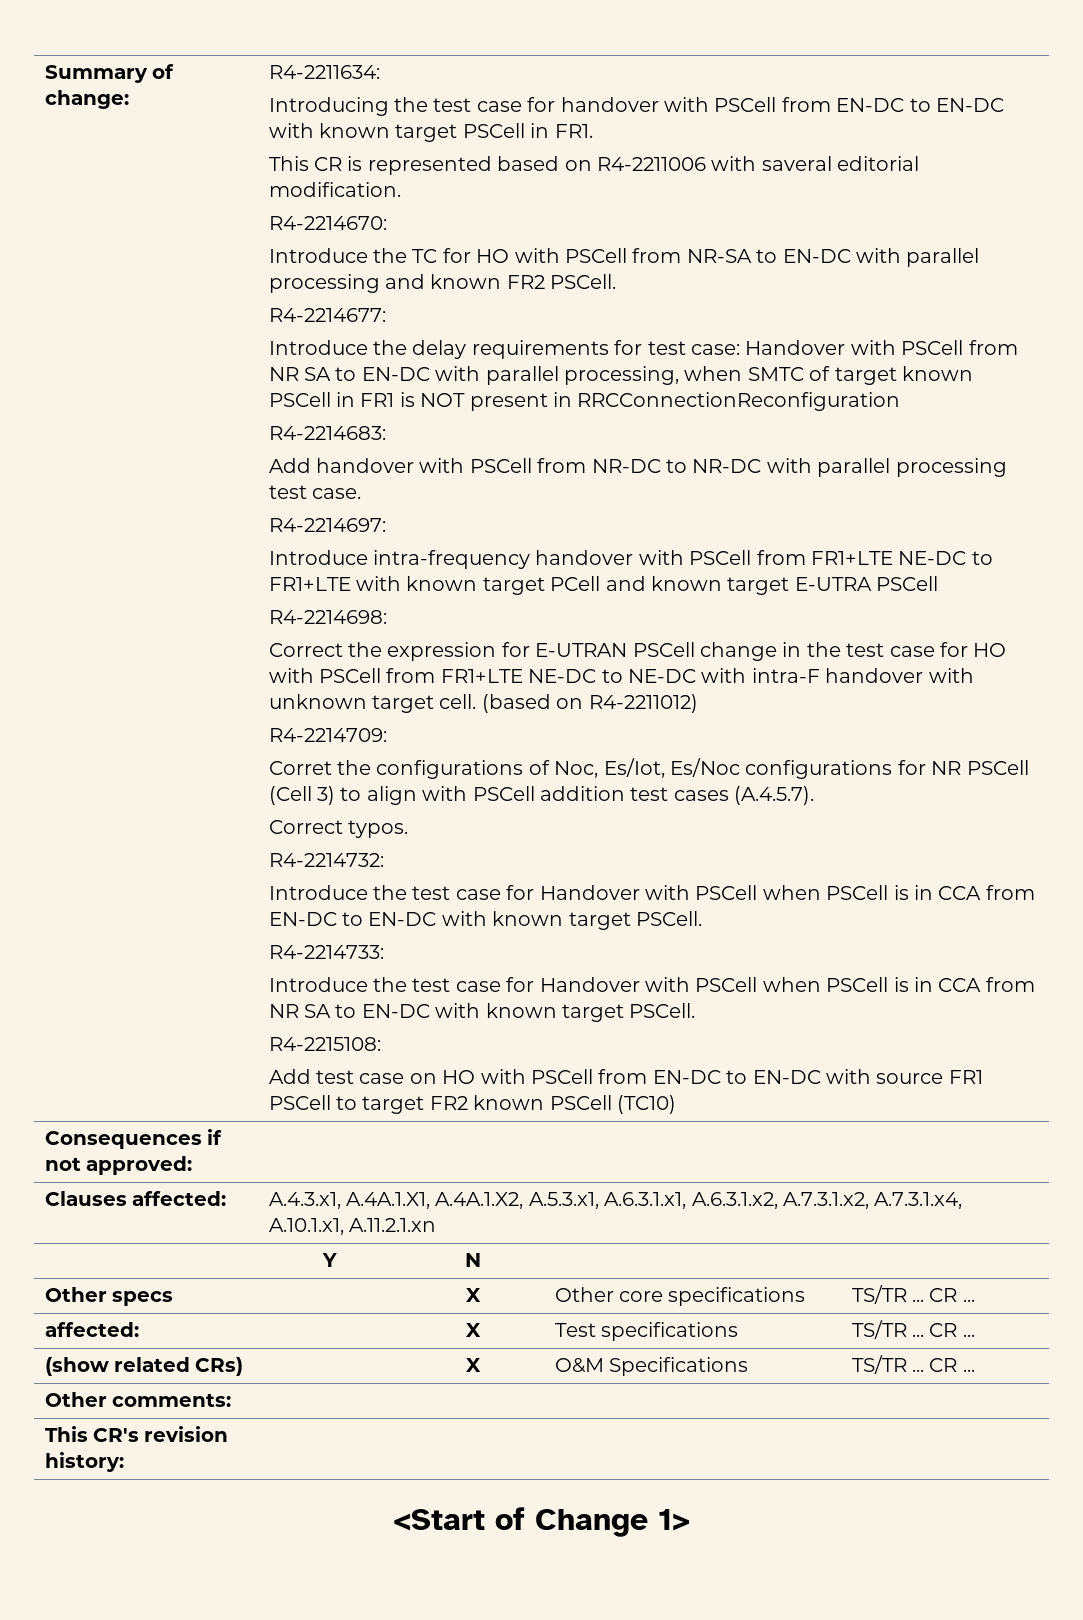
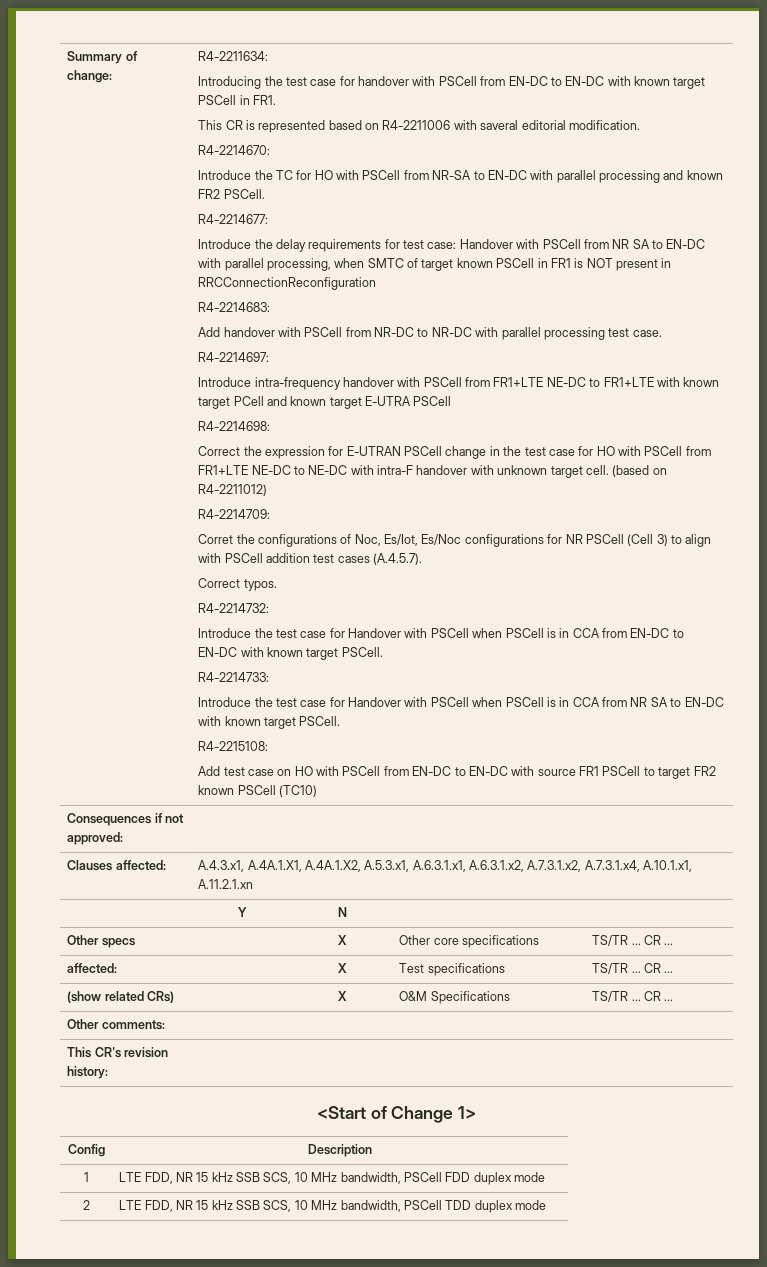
(690, 1520) none -> [68,1144,105,1157] [308,1144,372,1157] [84,1172,89,1182] [119,1172,546,1185] [83,1200,90,1210] [119,1200,547,1213] // Config | Description // 1 | LTE FDD, NR 15 kHz SSB SCS, 10 MHz bandwidth, PSCell FDD duplex mode // 2 | LTE FDD, NR 15 kHz SSB SCS, 10 MHz bandwidth, PSCell TDD duplex mode

